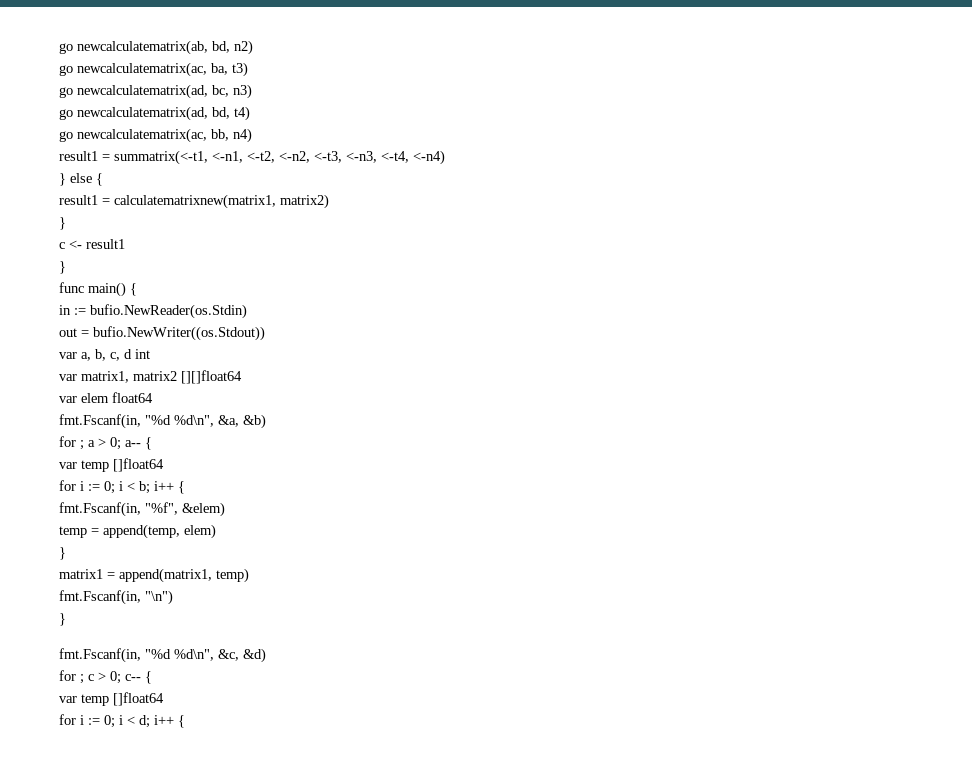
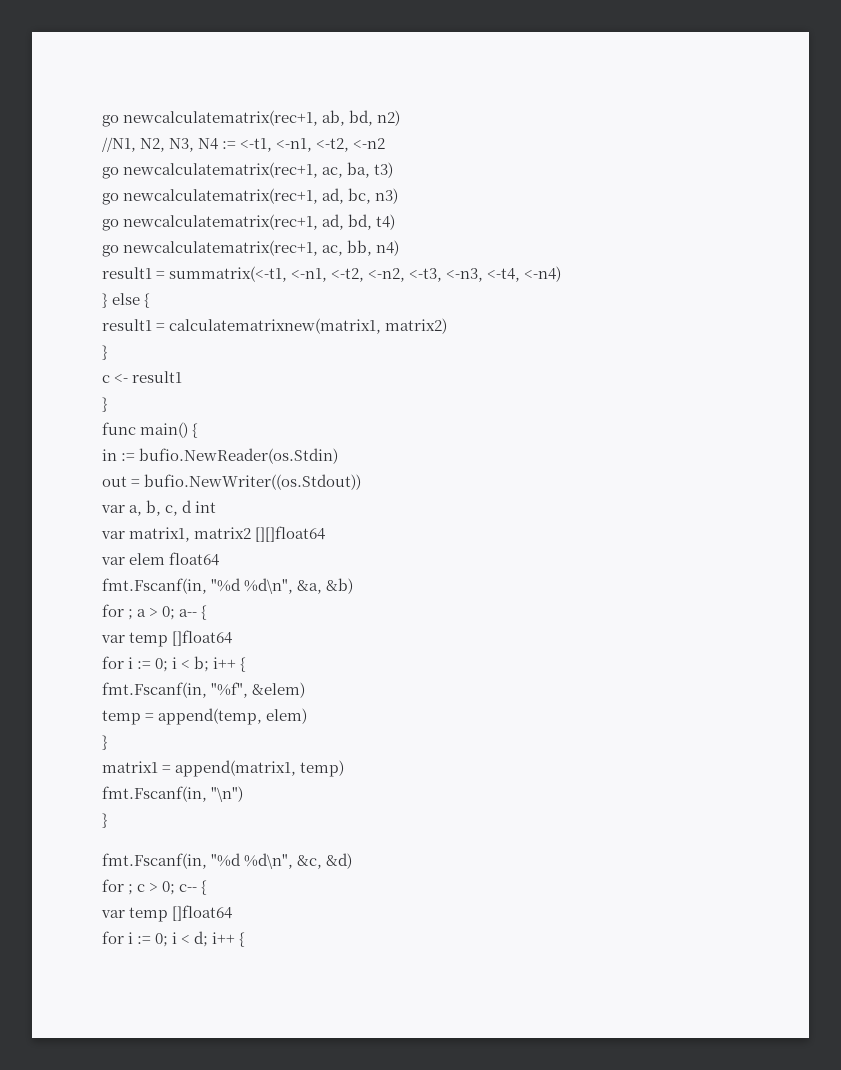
[59,40,208,55] go newcalculatematrix(ab, -> [102,110,346,127] go newcalculatematrix(rec+1, ab,
[59,62,207,77] // go newcalculatematrix(ac, -> [102,137,386,152] [102,162,344,179] // //N1, N2, N3, N4 := <-t1, <-n1, <-t2, <-n2 // go newcalculatematrix(rec+1, ac,
[77,84,208,99] newcalculatematrix(ad, -> [123,188,345,204] newcalculatematrix(rec+1, ad,
[77,106,208,121] newcalculatematrix(ad, -> [123,214,345,230] newcalculatematrix(rec+1, ad,
[77,128,207,143] newcalculatematrix(ac, -> [123,240,344,256] newcalculatematrix(rec+1, ac,

